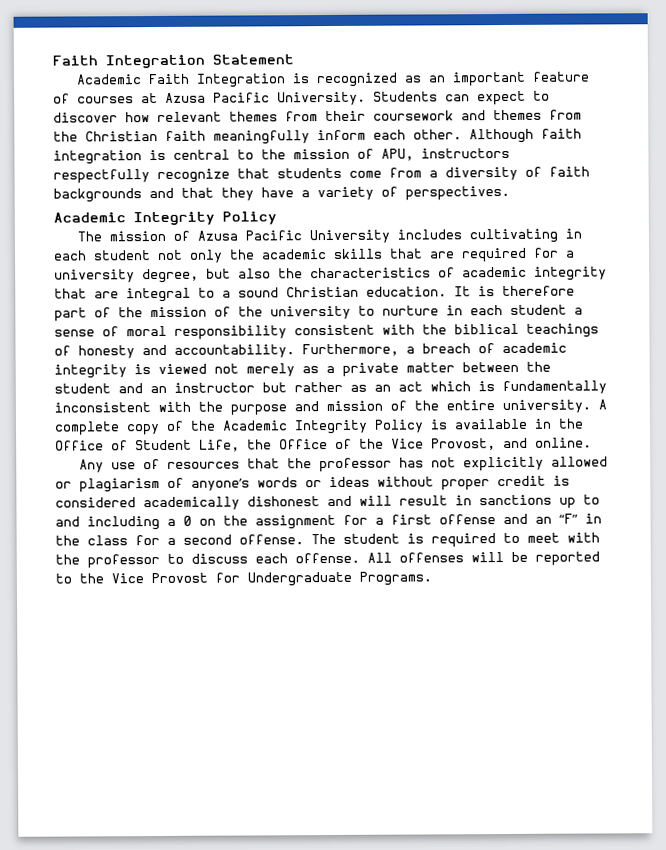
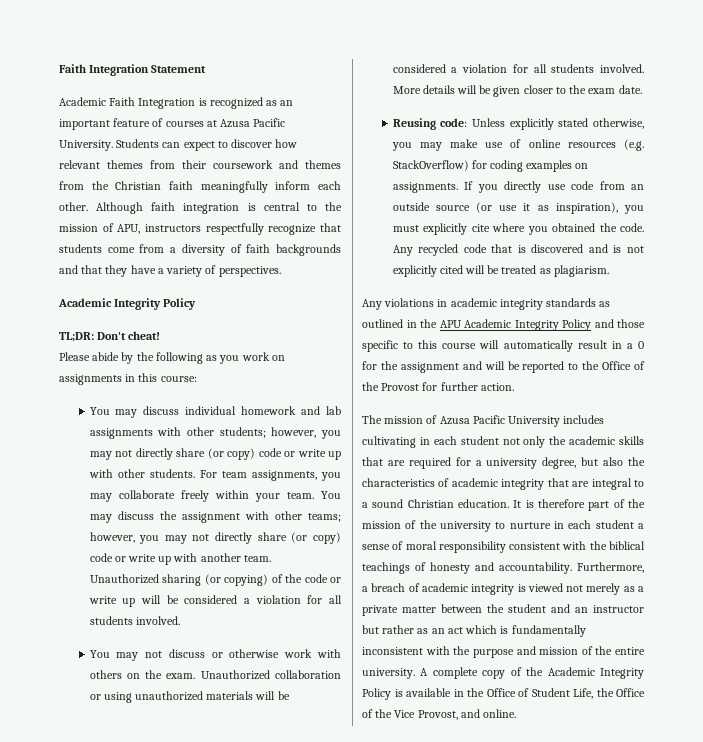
(277, 218) none -> [59,331,161,342] [59,352,285,364] [59,373,197,385] [89,406,341,418] [89,427,341,439] [89,448,341,460] [88,469,342,481] [89,490,342,502] [89,511,341,523] [89,532,341,544] [89,553,271,565] [89,574,341,586] [88,595,342,607] [89,616,180,625] [89,649,341,661] [89,670,341,680] [89,691,290,703] [392,64,644,73] [392,85,642,97] [392,118,644,130] [391,139,644,151] [392,160,589,172] [392,181,644,193] [392,202,644,214] [392,223,644,235] [392,244,644,256] [392,265,609,277] [362,298,611,310] [362,319,645,331] [362,340,644,352] [362,361,645,373] [362,382,514,391] // TL;DR: Don't cheat! // Please abide by the following as you work on assignments in this course: // You may discuss individual homework and lab assignments with other students; however, you may not directly share (or copy) code or write up with other students. For team assignments, you may collaborate freely within your team. You may discuss the assignment with other teams; however, you may not directly share (or copy) code or write up with another team. Unauthorized sharing (or copying) of the code or write up will be considered a violation for all students involved. // You may not discuss or otherwise work with others on the exam. Unauthorized collaboration or using unauthorized materials will be considered a violation for all students involved. More details will be given closer to the exam date. // Reusing code: Unless explicitly stated otherwise, you may make use of online resources (e.g. StackOverflow) for coding examples on assignments. If you directly use code from an outside source (or use it as inspiration), you must explicitly cite where you obtained the code. Any recycled code that is discovered and is not explicitly cited will be treated as plagiarism. // Any violations in academic integrity standards as outlined in the APU Academic Integrity Policy and those specific to this course will automatically result in a 0 for the assignment and will be reported to the Office of the Provost for further action.
[79,456,609,473] [55,475,570,493] [55,494,600,511] [55,513,602,531] [55,532,600,548] [55,551,600,569] [55,571,432,587] // Any use of resources that the professor has not explicitly allowed or plagiarism of anyone’s words or ideas without proper credit is considered academically dishonest and will result in sanctions up to and including a 0 on the assignment for a first offense and an “F” in the class for a second offense. The student is required to meet with the professor to discuss each offense. All offenses will be reported to the Vice Provost for Undergraduate Programs. -> (517, 713) none

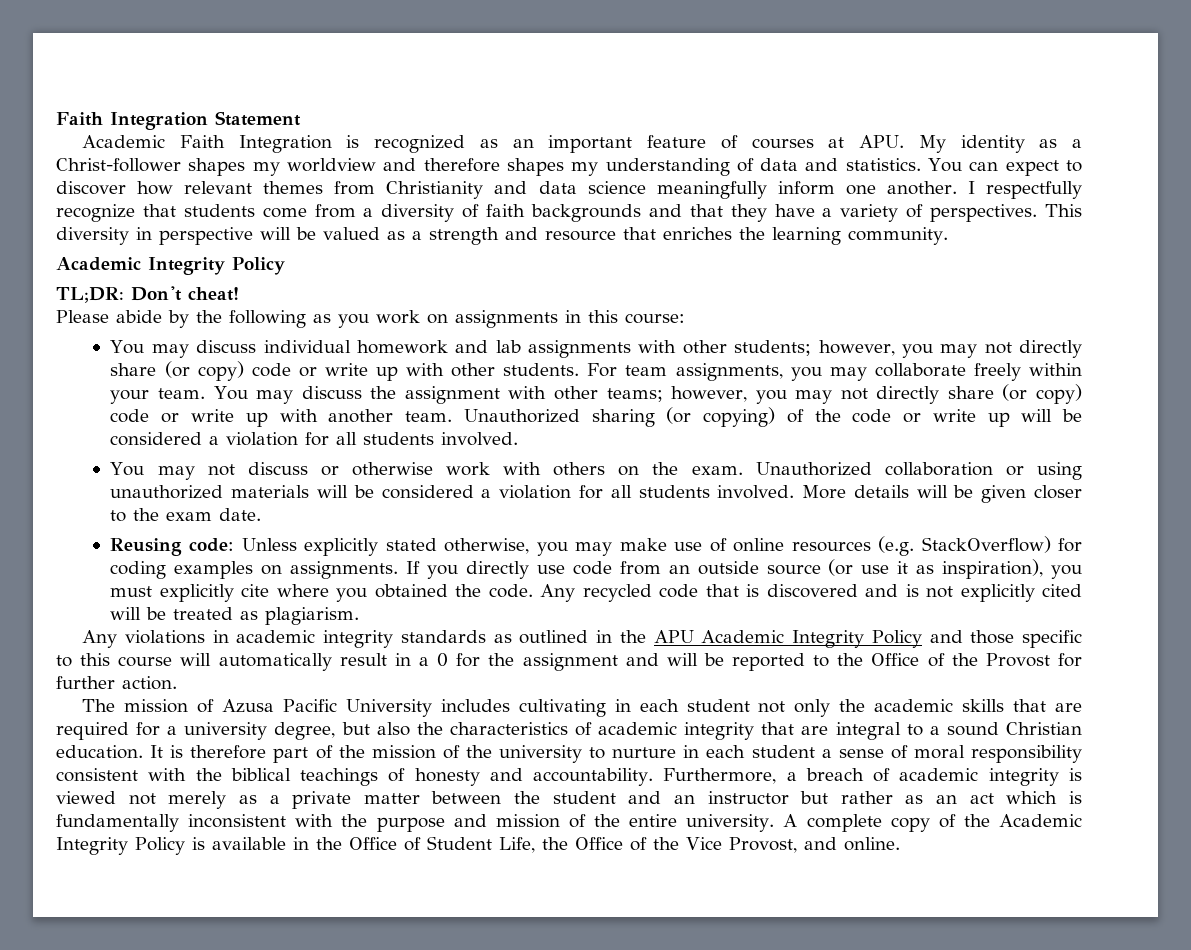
[220,118,286,128] [59,139,160,151] Azusa Pacific University. Students -> [859,135,1082,153] [56,158,963,176] APU. My identity as a Christ-follower shapes my worldview and therefore shapes my understanding of data and statistics. You
[182,160,341,169] [59,181,341,193] [59,202,342,214] [59,223,201,234] their coursework and themes from the Christian faith meaningfully inform each other. Although faith integration is central to the mission of APU, instructors -> [386,181,975,199] Christianity and data science meaningfully inform one another. I
(281, 271) none -> [1045,204,1083,217] [56,227,948,245] This diversity in perspective will be valued as a strength and resource that enriches the learning community.

